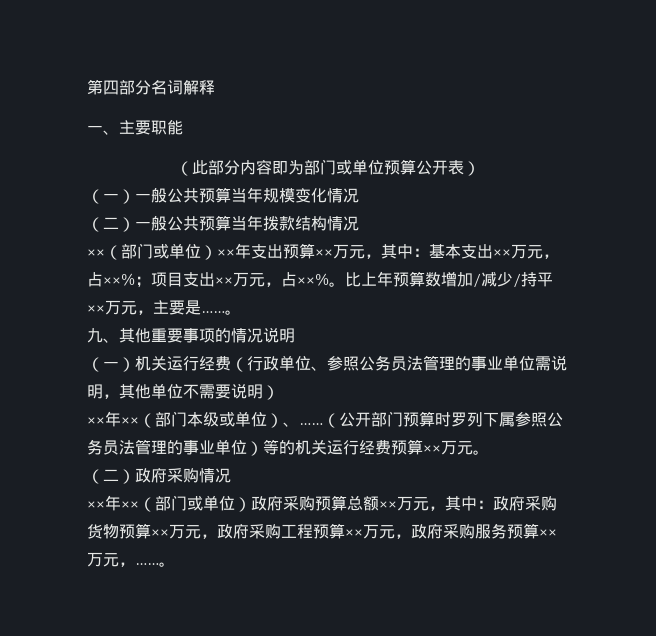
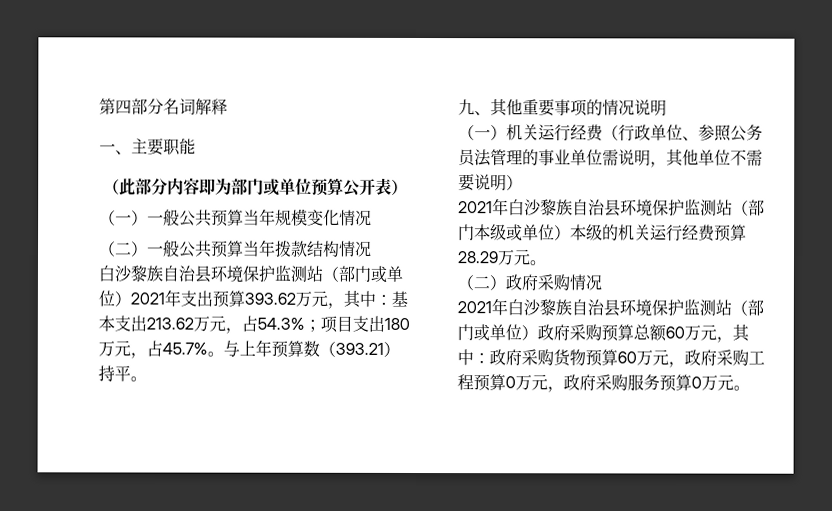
[87,243,235,260] ××（部门或单位）×× -> [98,264,403,283] [98,290,165,307] 白沙黎族自治县环境保护监测站（部门或单位）2021
[315,249,333,257] ×× -> [244,292,296,305] 393.62
[493,244,559,259] [87,272,135,287] ××万元，占××% -> [146,315,305,334] 213.62万元，占54.3%
[215,272,361,287] ××万元，占××%。比 -> [384,317,410,330] [98,340,240,359] 180万元，占45.7%。与
[441,271,553,288] [87,300,225,315] 增加/减少/持平××万元，主要是…… -> [319,341,400,357] [98,365,131,382] （393.21）持平
[87,411,139,427] ××年×× -> [458,198,733,217] 2021年白沙黎族自治县环境保护监测站
[283,411,563,428] [87,439,279,456] 、……（公开部门预算时罗列下属参照公务员法管理的事业单位）等 -> [570,224,603,241] 本级
[423,445,441,453] ×× -> [457,251,499,264] 28.29
[87,495,139,511] ××年×× -> [457,298,732,317] 2021年白沙黎族自治县环境保护监测站
[379,501,397,509] ×× -> [665,326,685,339] 60
[151,529,169,537] ×× -> [617,351,637,364] 60
[345,529,363,537] ×× -> [505,376,516,389] 0
[539,529,557,537] [87,552,159,567] ××万元，…… -> [691,374,734,391] 0万元

